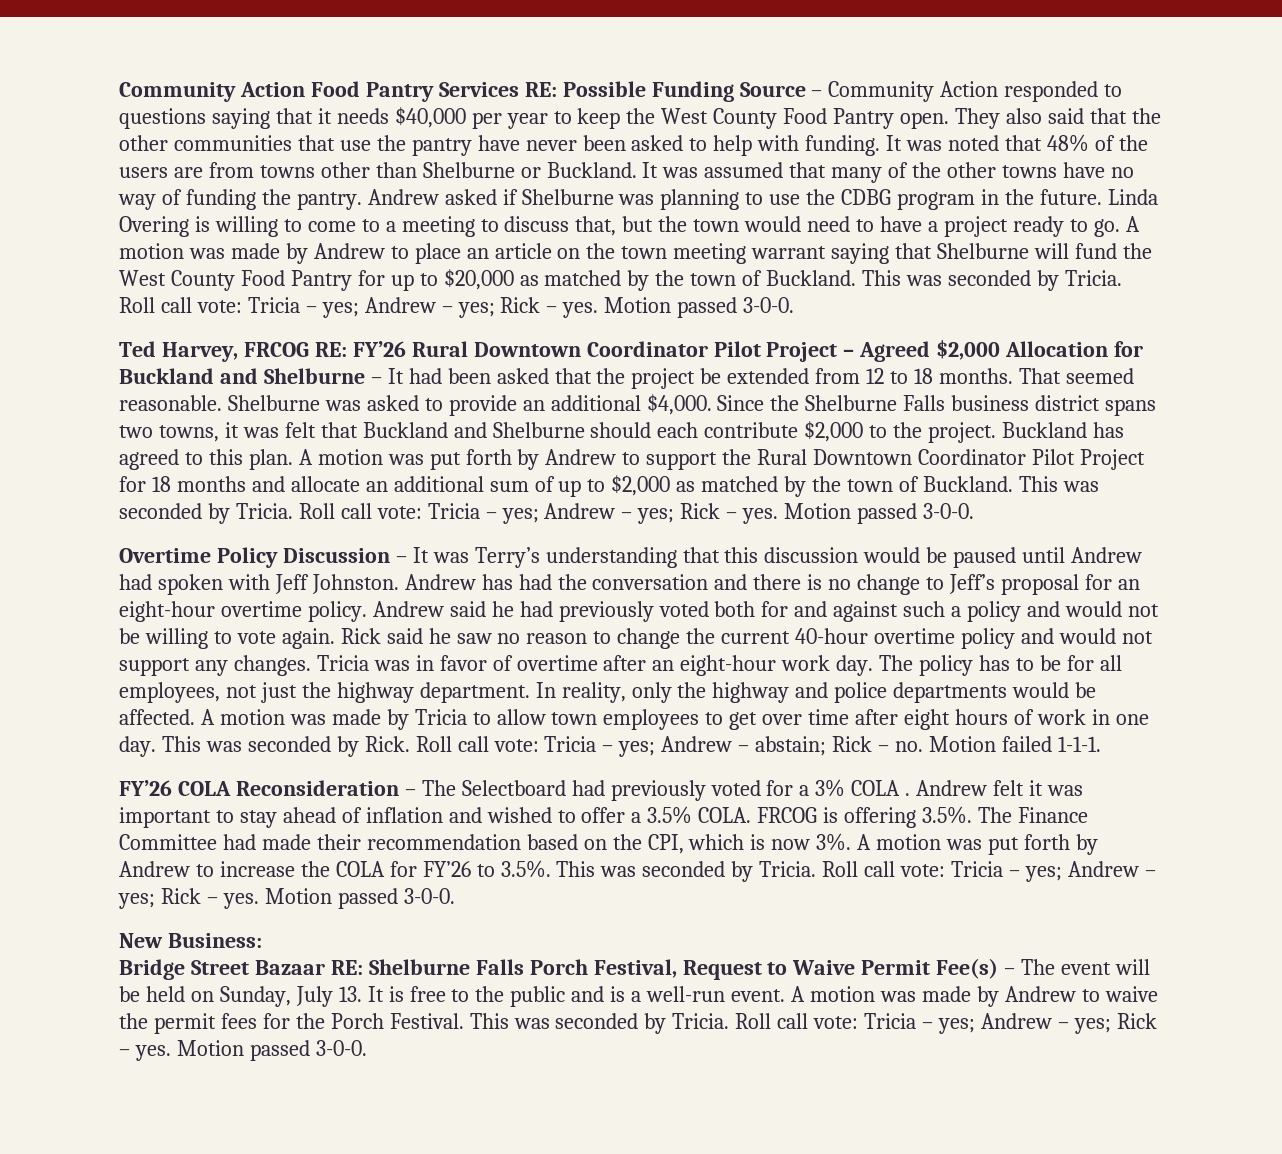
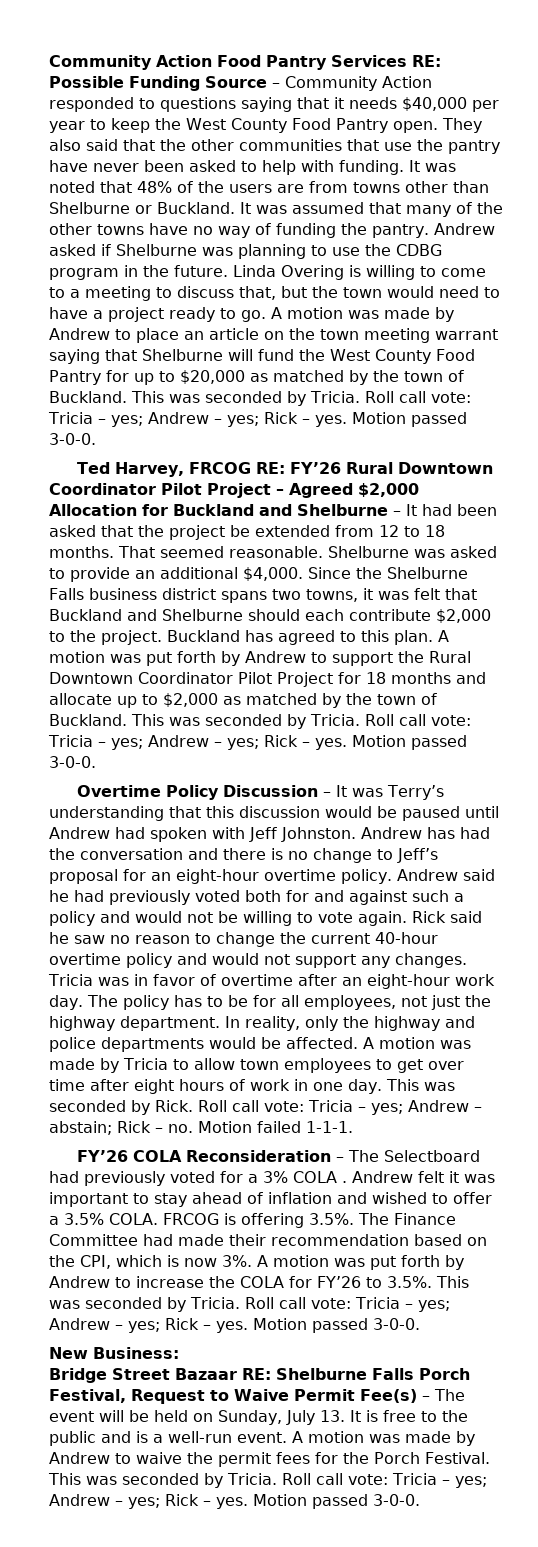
[365,476,555,492] an additional sum of -> (112, 699) none

